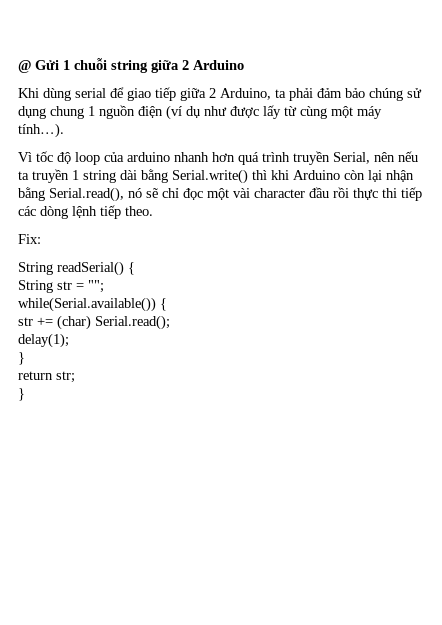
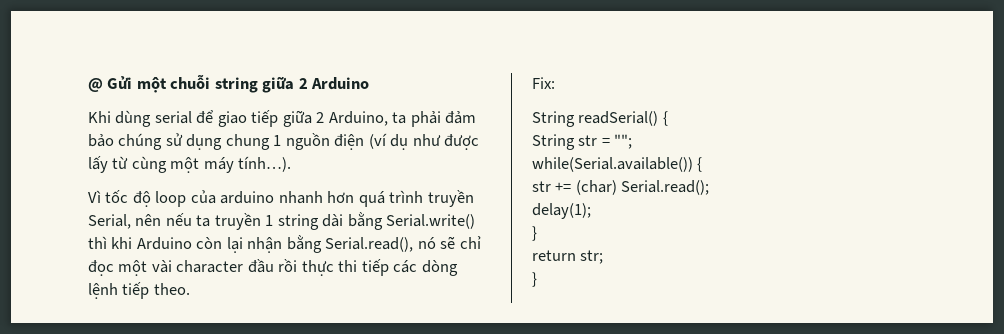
[63,60,70,70] 1 -> [136,76,167,93] một

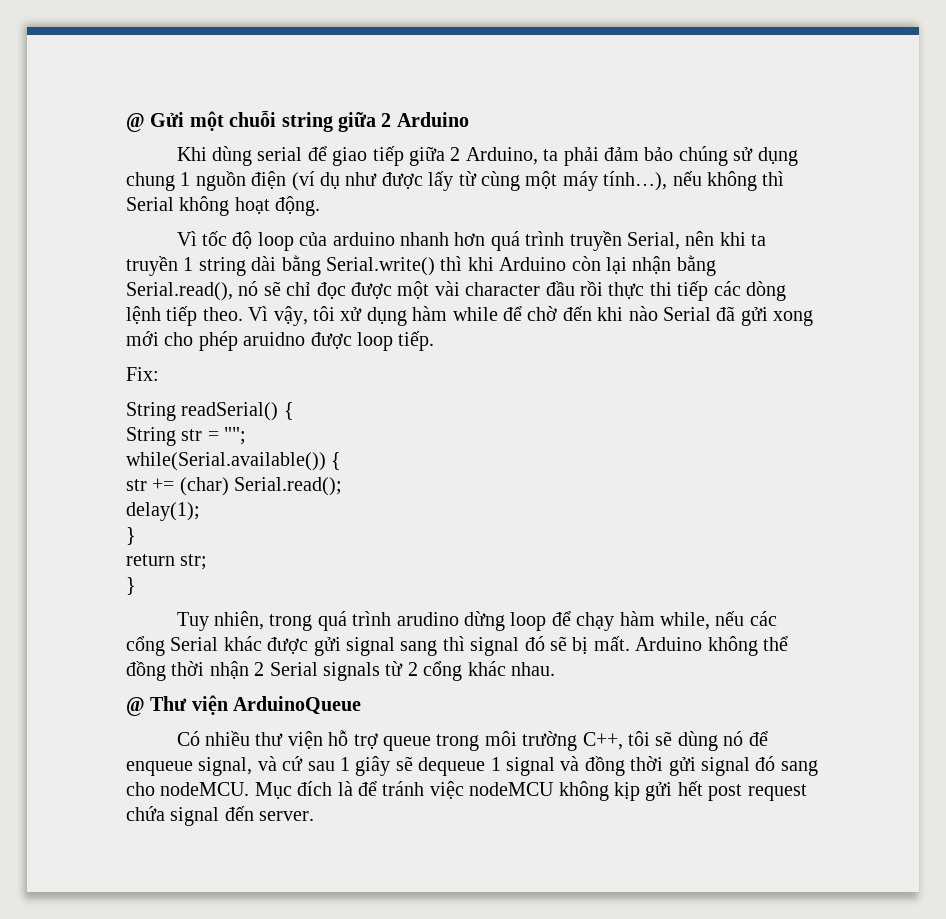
[238,156,292,172] tính…). -> [603,171,785,191] [126,196,321,216] tính…), nếu không thì Serial không hoạt động.
[165,213,192,226] nếu -> [719,232,746,246] khi
(114, 268) none -> [351,282,392,299] được
(190, 289) none -> [248,306,814,326] [126,331,435,351] Vì vậy, tôi xử dụng hàm while để chờ đến khi nào Serial đã gửi xong mới cho phép aruidno được loop tiếp.
(537, 279) none -> [176,611,777,631] [126,636,788,656] [126,661,555,681] [126,695,362,716] [176,730,768,751] [126,756,818,776] [126,781,807,801] [126,806,315,826] // Tuy nhiên, trong quá trình arudino dừng loop để chạy hàm while, nếu các cổng Serial khác được gửi signal sang thì signal đó sẽ bị mất. Arduino không thể đồng thời nhận 2 Serial signals từ 2 cổng khác nhau. // @ Thư viện ArduinoQueue // Có nhiều thư viện hỗ trợ queue trong môi trường C++, tôi sẽ dùng nó để enqueue signal, và cứ sau 1 giây sẽ dequeue 1 signal và đồng thời gửi signal đó sang cho nodeMCU. Mục đích là để tránh việc nodeMCU không kịp gửi hết post request chứa signal đến server.

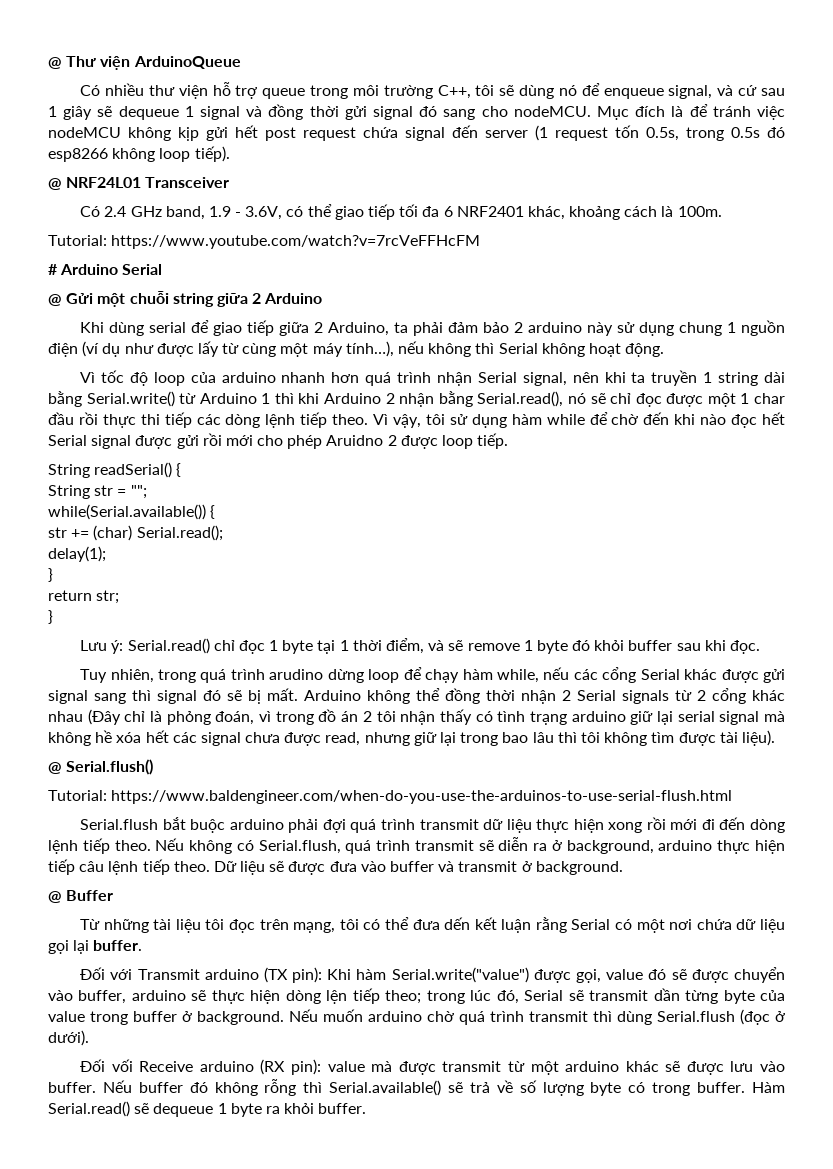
[126,110,469,132] [176,146,798,166] [126,171,785,191] [126,196,321,216] [176,231,767,251] [126,255,716,276] [126,281,786,301] [126,306,814,326] [126,331,435,351] [126,367,159,381] [126,402,294,421] [126,427,247,446] [126,452,342,471] [126,477,343,496] [126,502,200,521] [126,527,136,545] [126,554,208,570] [126,577,136,595] [176,611,777,631] [126,636,788,656] [126,661,555,681] [126,697,145,716] @ Gửi một chuỗi string giữa 2 Arduino // Khi dùng serial để giao tiếp giữa 2 Arduino, ta phải đảm bảo chúng sử dụng chung 1 nguồn điện (ví dụ như được lấy từ cùng một máy tính…), nếu không thì Serial không hoạt động. // Vì tốc độ loop của arduino nhanh hơn quá trình truyền Serial, nên khi ta truyền 1 string dài bằng Serial.write() thì khi Arduino còn lại nhận bằng Serial.read(), nó sẽ chỉ đọc được một vài character đầu rồi thực thi tiếp các dòng lệnh tiếp theo. Vì vậy, tôi xử dụng hàm while để chờ đến khi nào Serial đã gửi xong mới cho phép aruidno được loop tiếp. // Fix: // String readSerial() { // String str = ""; // while(Serial.available()) { // str += (char) Serial.read(); // delay(1); // } // return str; // } // Tuy nhiên, trong quá trình arudino dừng loop để chạy hàm while, nếu các cổng Serial khác được gửi signal sang thì signal đó sẽ bị mất. Arduino không thể đồng thời nhận 2 Serial signals từ 2 cổng khác nhau. // @ -> [48,57,62,69] @
[259,811,315,821] server. -> [485,125,785,141] [48,146,230,162] [48,177,230,190] [80,204,722,220] [48,235,481,249] [48,264,163,275] [48,291,323,307] [80,320,786,336] [48,341,665,357] [80,370,785,386] [48,391,785,407] [48,412,786,428] [48,433,509,449] [48,462,182,478] [48,485,147,499] [48,504,216,520] [48,525,223,541] [48,546,106,562] [48,568,53,582] [48,590,120,604] [48,610,53,624] [80,638,761,654] [80,667,785,683] [48,688,785,704] [48,709,785,725] [48,730,775,746] [48,759,154,775] [48,790,733,804] [80,817,786,833] [48,837,785,854] [48,859,623,875] [48,890,114,903] [80,917,785,933] [48,940,143,954] [80,967,785,983] [48,988,785,1004] [48,1009,785,1025] [48,1030,89,1046] [80,1059,786,1075] [48,1079,785,1096] [48,1101,367,1117] server (1 request tốn 0.5s, trong 0.5s đó esp8266 không loop tiếp). // @ NRF24L01 Transceiver // Có 2.4 GHz band, 1.9 - 3.6V, có thể giao tiếp tối đa 6 NRF2401 khác, khoảng cách là 100m. // Tutorial: https://www.youtube.com/watch?v=7rcVeFFHcFM // # Arduino Serial // @ Gửi một chuỗi string giữa 2 Arduino // Khi dùng serial để giao tiếp giữa 2 Arduino, ta phải đảm bảo 2 arduino này sử dụng chung 1 nguồn điện (ví dụ như được lấy từ cùng một máy tính…), nếu không thì Serial không hoạt động. // Vì tốc độ loop của arduino nhanh hơn quá trình nhận Serial signal, nên khi ta truyền 1 string dài bằng Serial.write() từ Arduino 1 thì khi Arduino 2 nhận bằng Serial.read(), nó sẽ chỉ đọc được một 1 char đầu rồi thực thi tiếp các dòng lệnh tiếp theo. Vì vậy, tôi sử dụng hàm while để chờ đến khi nào đọc hết Serial signal được gửi rồi mới cho phép Aruidno 2 được loop tiếp. // String readSerial() { // String str = ""; // while(Serial.available()) { // str += (char) Serial.read(); // delay(1); // } // return str; // } // Lưu ý: Serial.read() chỉ đọc 1 byte tại 1 thời điểm, và sẽ remove 1 byte đó khỏi buffer sau khi đọc. // Tuy nhiên, trong quá trình arudino dừng loop để chạy hàm while, nếu các cổng Serial khác được gửi signal sang thì signal đó sẽ bị mất. Arduino không thể đồng thời nhận 2 Serial signals từ 2 cổng khác nhau (Đây chỉ là phỏng đoán, vì trong đồ án 2 tôi nhận thấy có tình trạng arduino giữ lại serial signal mà không hề xóa hết các signal chưa được read, nhưng giữ lại trong bao lâu thì tôi không tìm được tài liệu). // @ Serial.flush() // Tutorial: https://www.baldengineer.com/when-do-you-use-the-arduinos-to-use-serial-flush.html // Serial.flush bắt buộc arduino phải đợi quá trình transmit dữ liệu thực hiện xong rồi mới đi đến dòng lệnh tiếp theo. Nếu không có Serial.flush, quá trình transmit sẽ diễn ra ở background, arduino thực hiện tiếp câu lệnh tiếp theo. Dữ liệu sẽ được đưa vào buffer và transmit ở background. // @ Buffer // Từ những tài liệu tôi đọc trên mạng, tôi có thể đưa dến kết luận rằng Serial có một nơi chứa dữ liệu gọi lại buffer. // Đối với Transmit arduino (TX pin): Khi hàm Serial.write("value") được gọi, value đó sẽ được chuyển vào buffer, arduino sẽ thực hiện dòng lện tiếp theo; trong lúc đó, Serial sẽ transmit dần từng byte của value trong buffer ở background. Nếu muốn arduino chờ quá trình transmit thì dùng Serial.flush (đọc ở dưới). // Đối vối Receive arduino (RX pin): value mà được transmit từ một arduino khác sẽ được lưu vào buffer. Nếu buffer đó không rỗng thì Serial.available() sẽ trả về số lượng byte có trong buffer. Hàm Serial.read() sẽ dequeue 1 byte ra khỏi buffer.

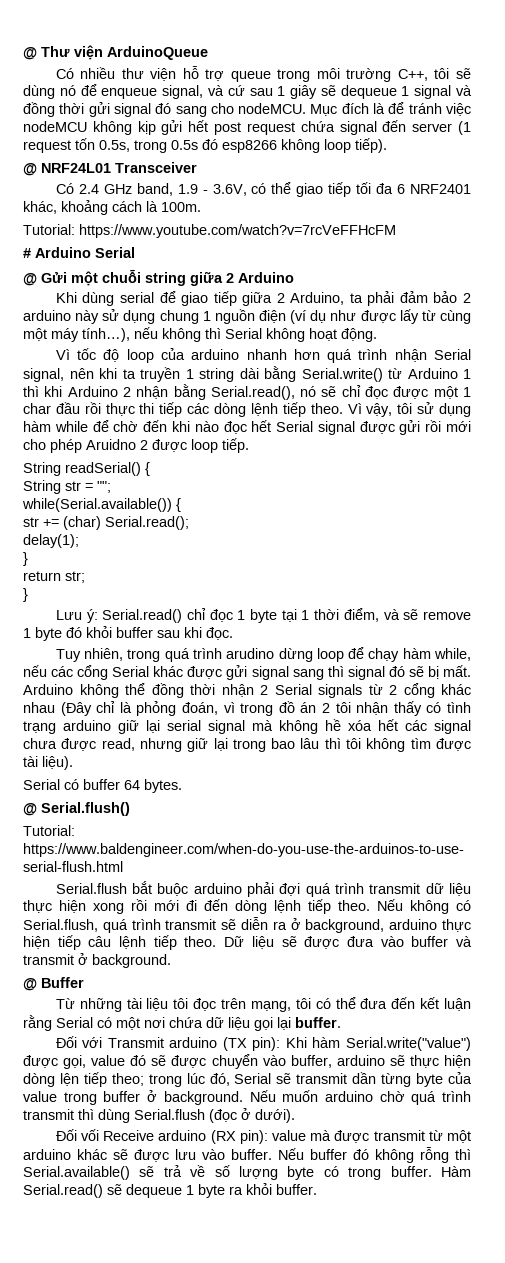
(775, 738) none -> [23,779,182,793] // Serial có buffer 64 bytes.
[444,917,471,930] dến -> [391,997,416,1009] đến

